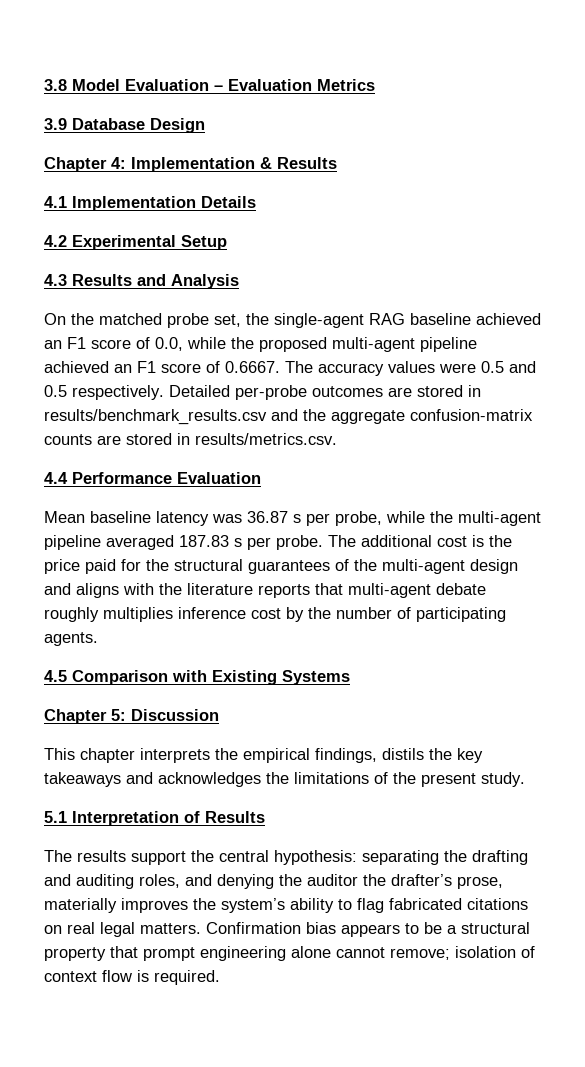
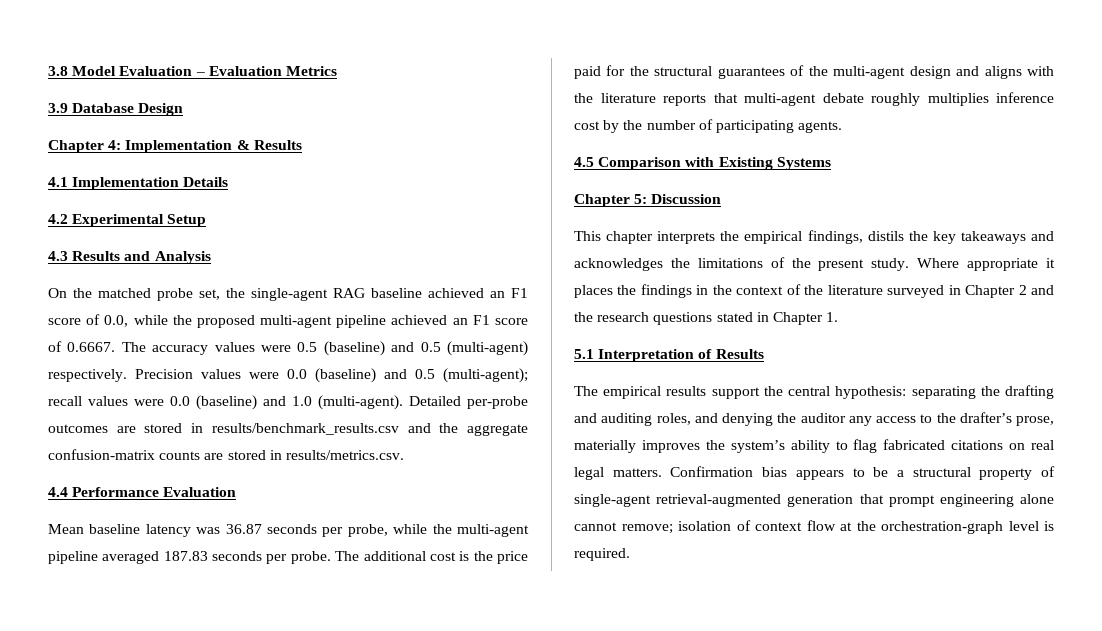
[509,361,536,373] [44,385,164,400] and 0.5 respectively. -> [323,341,528,356] [48,368,528,383] [48,395,403,410] (baseline) and 0.5 (multi-agent) respectively. Precision values were 0.0 (baseline) and 0.5 (multi-agent); recall values were 0.0 (baseline) and 1.0 (multi-agent).
[293,514,301,523] s -> [267,524,317,534] seconds
[234,538,242,547] s -> [212,551,263,561] seconds
(525, 779) none -> [917,258,1055,271] [574,284,1054,298] [574,312,839,325] Where appropriate it places the findings in the context of the literature surveyed in Chapter 2 and the research questions stated in Chapter 1.
(72, 856) none -> [603,386,662,399] empirical
(358, 880) none -> [848,414,933,426] any access to
(106, 954) none -> [1041,466,1055,477] [574,494,854,507] of single-agent retrieval-augmented generation
(132, 976) none -> [840,521,1039,534] at the orchestration-graph level

